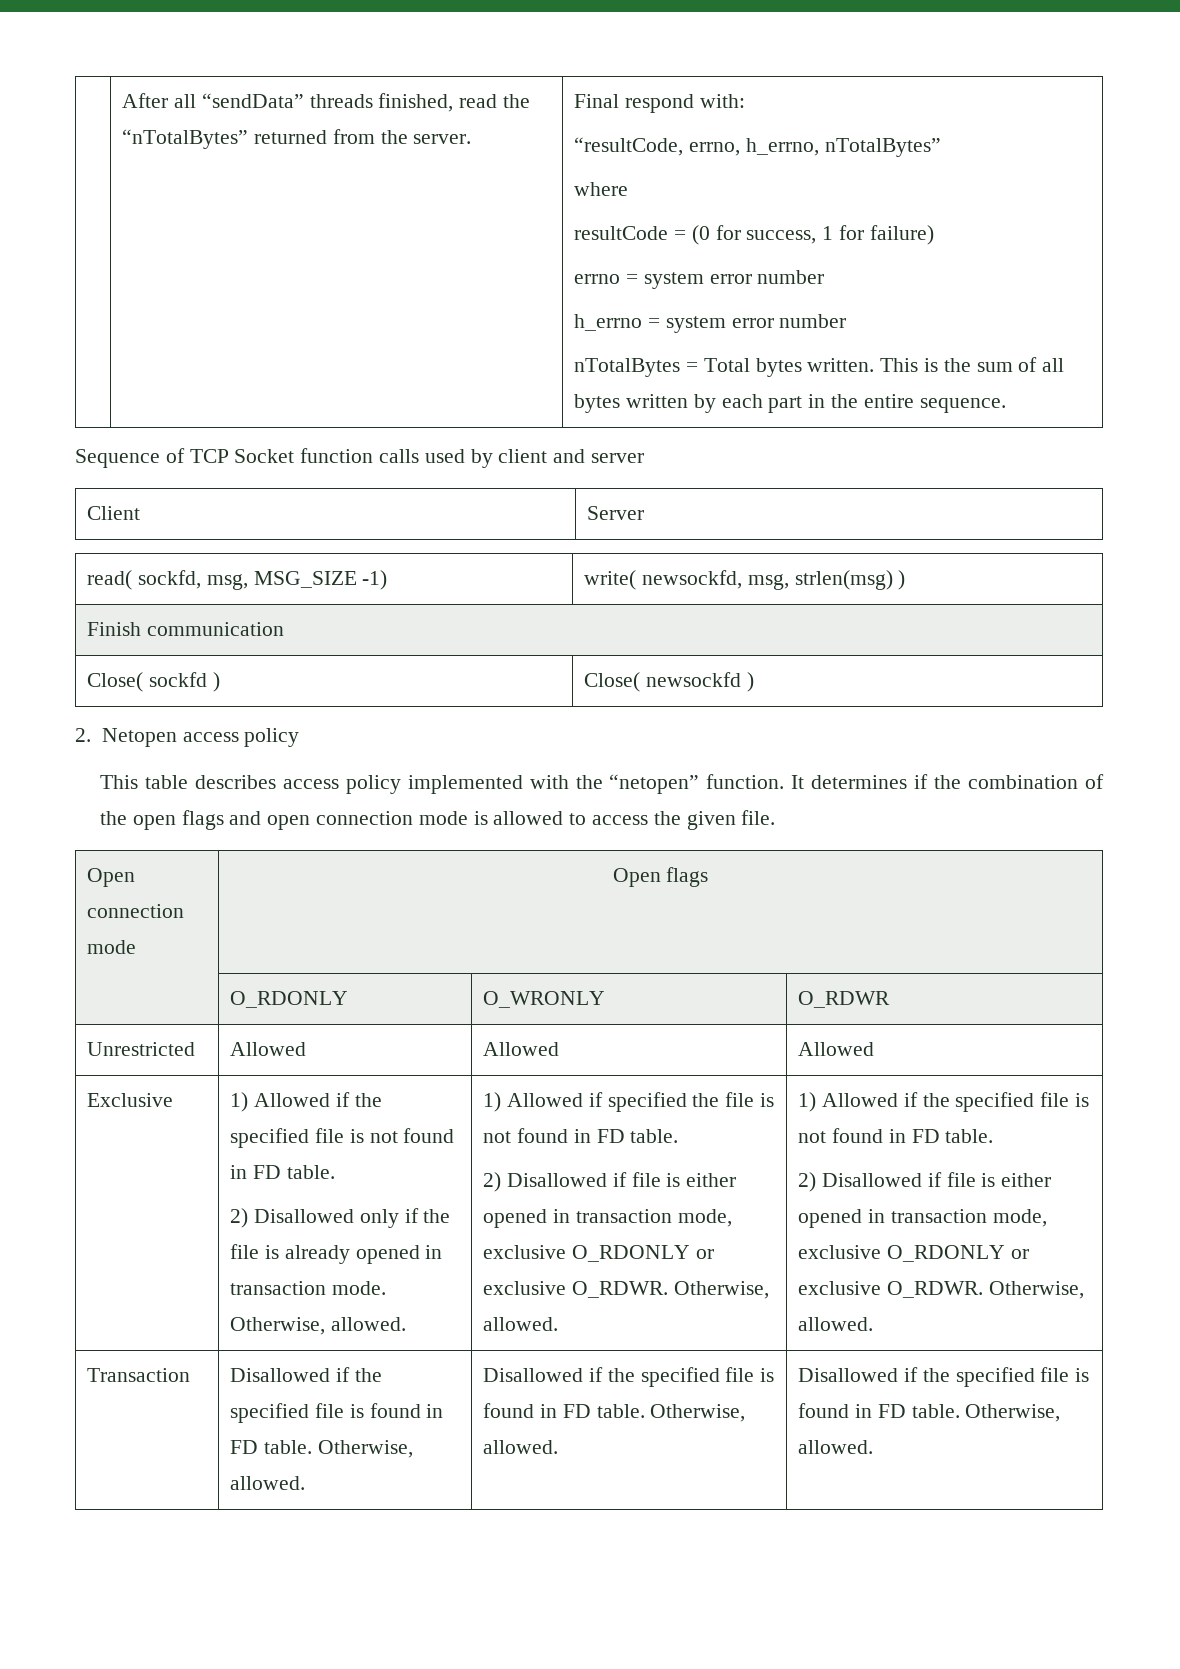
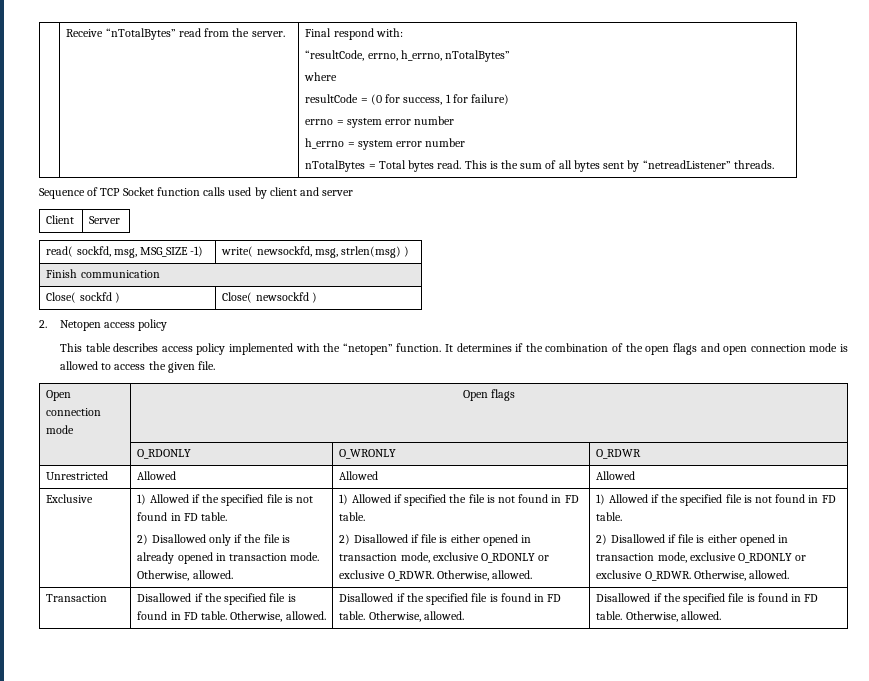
[122,93,531,112] [122,129,328,149] | After all “sendData” threads finished, read the “nTotalBytes” returned -> [66,28,201,40] | Receive “nTotalBytes” read
[807,358,875,372] written. -> [437,160,462,169] read.
[626,394,1006,413] written by each part in the entire sequence. -> [603,160,774,172] sent by “netreadListener” threads.

